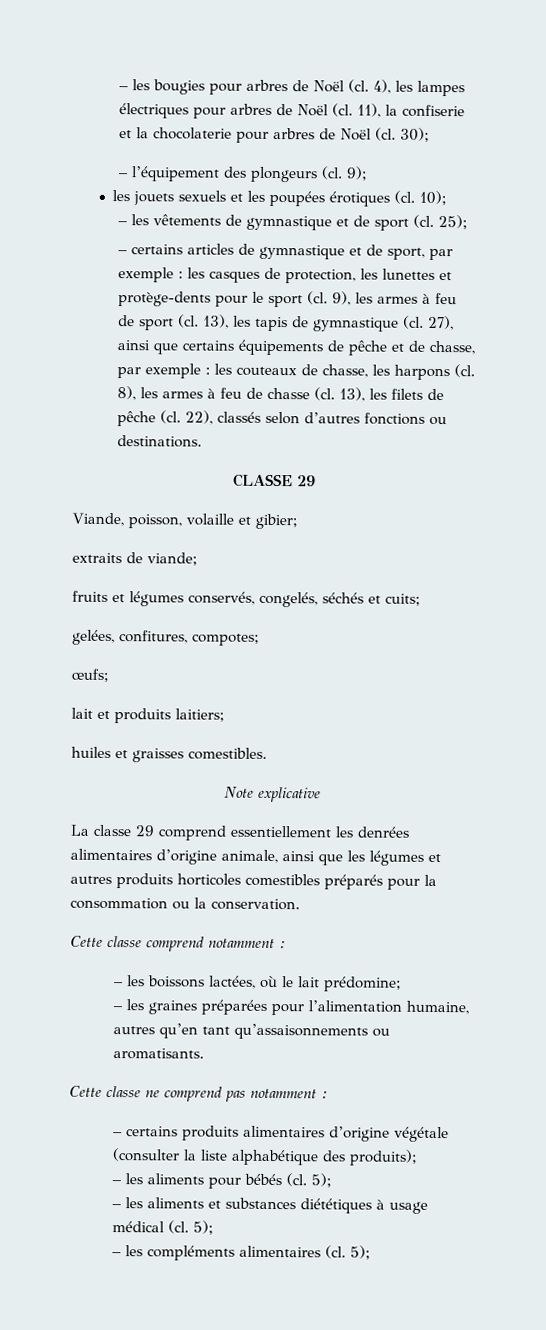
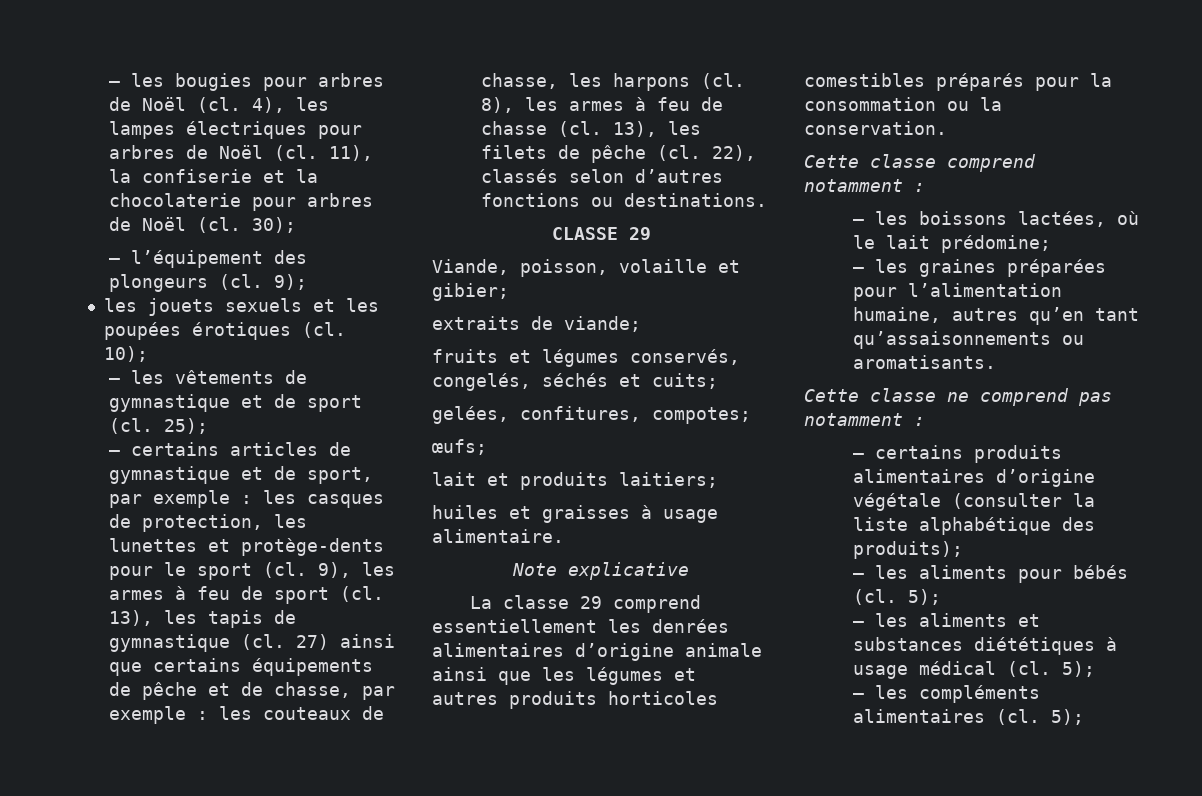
[427,315,454,331] 27), -> [295,634,329,650] 27)
[188,747,267,760] comestibles. -> [641,505,718,523] [432,529,564,543] à usage alimentaire.
[221,849,278,864] animale, -> [685,643,762,657] animale

